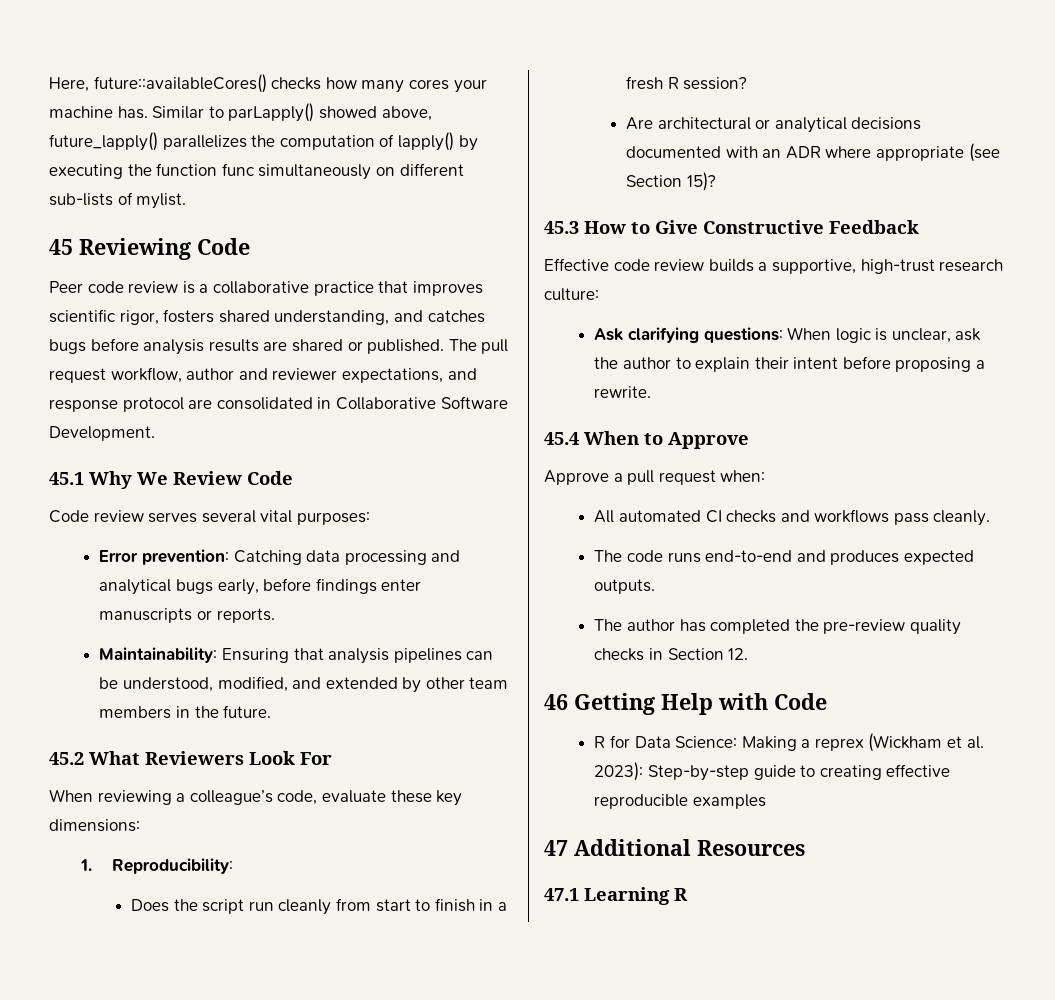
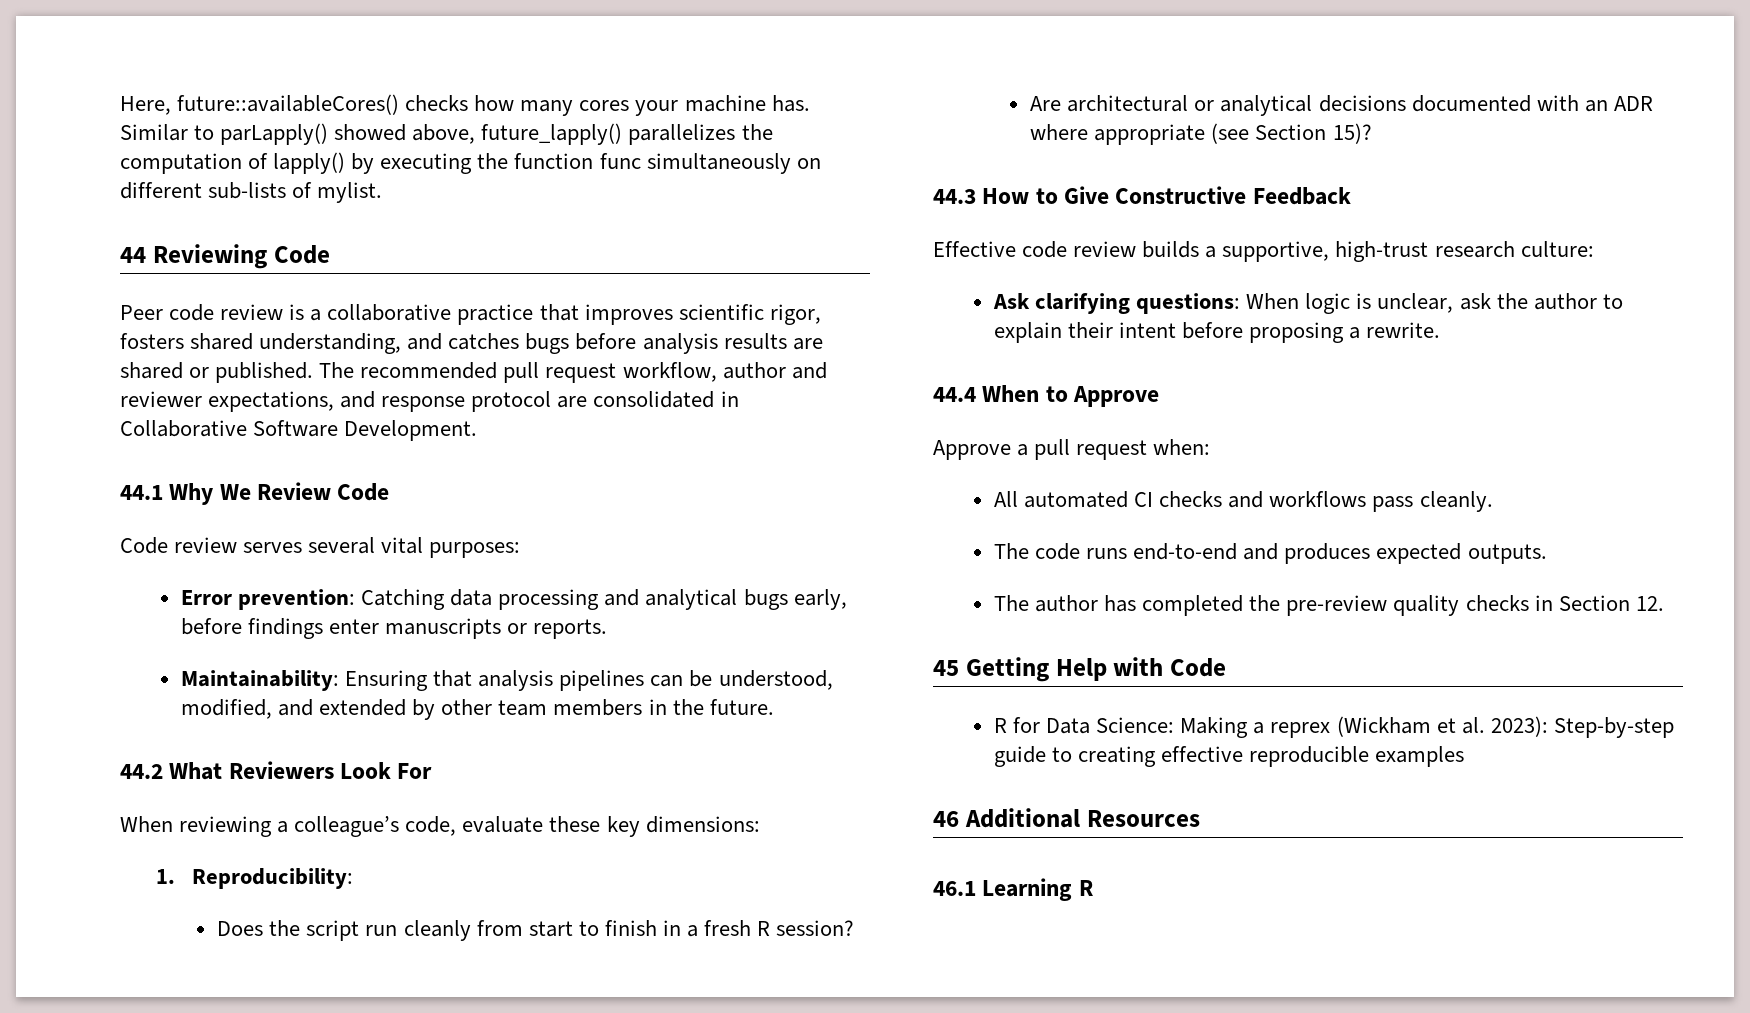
[49,239,73,255] 45 -> [120,247,146,263] 44
(477, 345) none -> [360,362,498,379] recommended
[49,472,84,485] 45.1 -> [120,485,163,500] 44.1
[49,752,84,765] 45.2 -> [120,764,163,779] 44.2
[544,221,579,234] 45.3 -> [933,189,976,204] 44.3
[544,432,579,445] 45.4 -> [933,387,976,402] 44.4
[544,694,568,710] 46 -> [933,660,959,676] 45
[544,840,568,856] 47 -> [933,811,959,827] 46
[544,888,579,901] 47.1 -> [933,881,976,896] 46.1

